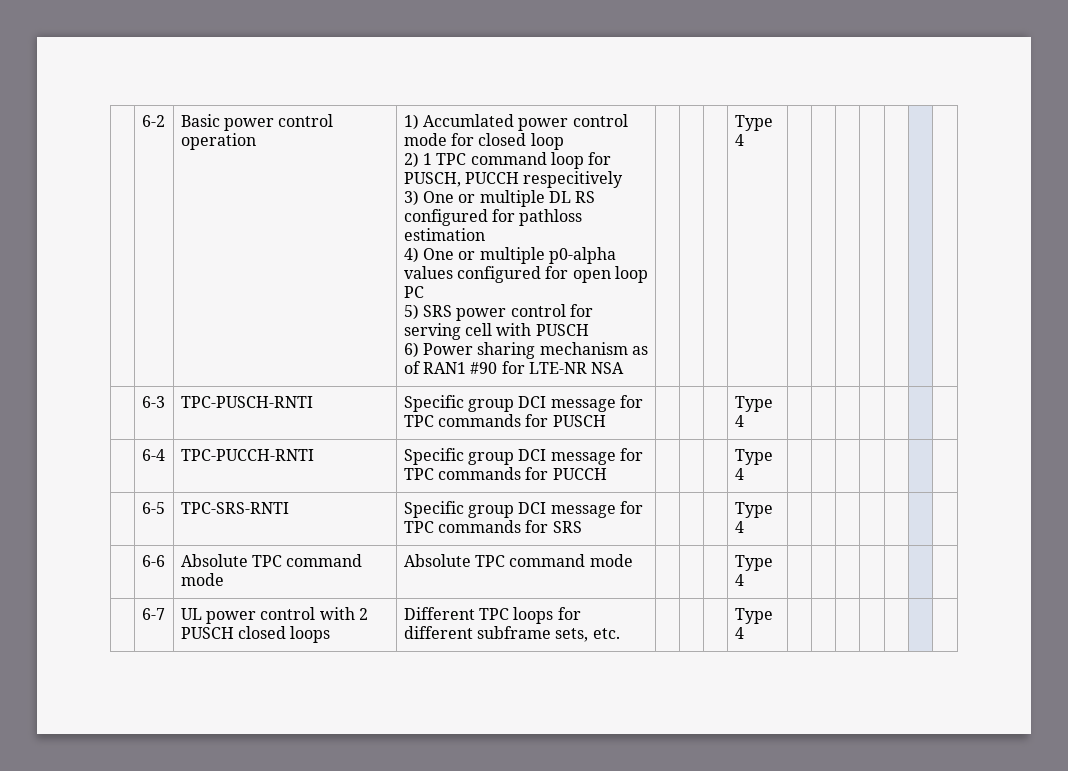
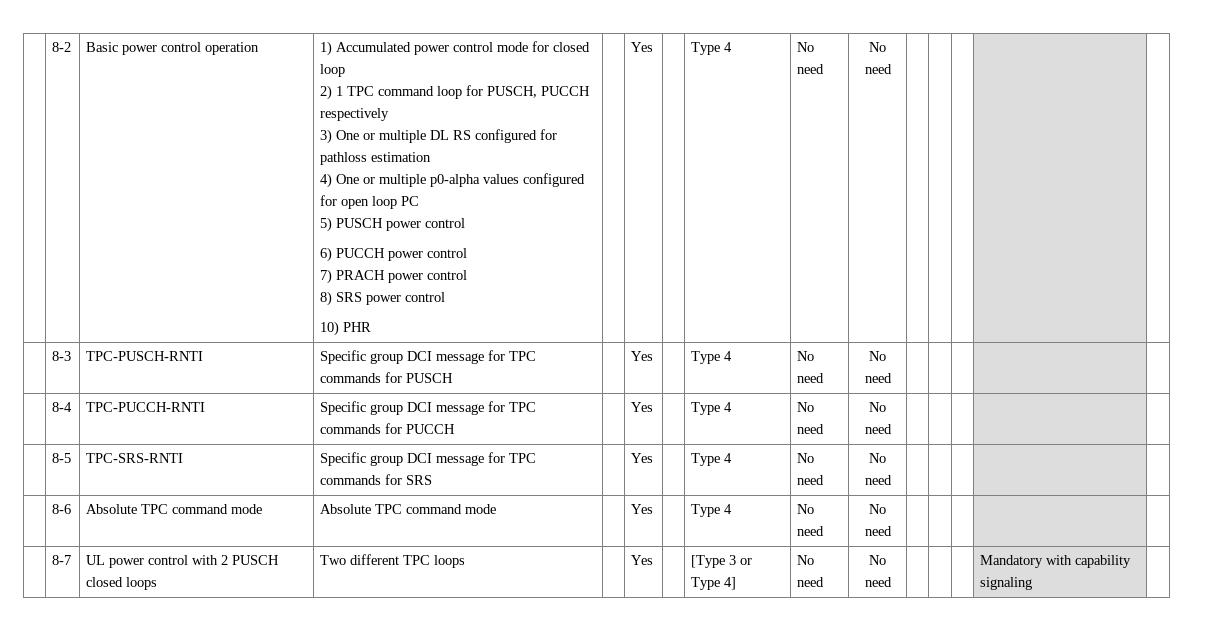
[141,115,165,127] | 6-2 -> [52,42,72,52] | 8-2
[422,114,514,127] Accumlated -> [336,42,412,52] Accumulated
[523,171,624,188] respecitively -> [320,108,390,121] respectively
[422,304,593,321] [403,323,589,340] [403,342,648,359] [403,361,625,374] [734,115,773,131] [734,134,744,146] [141,396,165,408] SRS power control for serving cell with PUSCH // 6) Power sharing mechanism as of RAN1 #90 for LTE-NR NSA | | | | Type 4 | | | | | | | // | 6-3 -> [336,218,466,231] [320,247,468,262] [320,269,468,284] [320,291,446,306] [320,321,372,336] [631,42,654,52] [691,42,733,55] [797,42,815,52] [797,64,825,74] [869,42,886,52] [864,64,892,74] [52,351,72,361] PUSCH power control // 6) PUCCH power control // 7) PRACH power control // 8) SRS power control // 10) PHR | | Yes | | Type 4 | No need | No need | | | | | // | 8-3
[734,396,773,412] [734,415,744,427] [141,449,165,461] | | Type 4 | | | | | | | // | 6-4 -> [631,351,654,361] [691,351,733,364] [797,351,815,361] [797,373,825,383] [869,351,886,361] [864,373,892,383] [52,402,73,412] Yes | | Type 4 | No need | No need | | | | | // | 8-4
[734,449,773,465] [734,468,744,480] [141,502,165,514] | | Type 4 | | | | | | | // | 6-5 -> [631,402,654,412] [691,402,733,415] [797,402,815,412] [797,424,825,434] [869,402,886,412] [864,424,892,434] [52,453,72,463] Yes | | Type 4 | No need | No need | | | | | // | 8-5
[734,502,773,518] [734,521,744,533] [141,555,165,567] | | Type 4 | | | | | | | // | 6-6 -> [631,453,654,463] [691,453,733,466] [797,453,815,463] [797,475,825,485] [869,453,886,463] [864,475,892,485] [52,504,72,514] Yes | | Type 4 | No need | No need | | | | | // | 8-6
[734,555,773,571] [734,574,744,586] [141,608,165,620] | | Type 4 | | | | | | | // | 6-7 -> [631,504,654,514] [691,504,733,517] [797,504,815,514] [797,526,825,536] [869,504,886,514] [864,526,892,536] [52,555,72,565] Yes | | Type 4 | No need | No need | | | | | // | 8-7
[403,607,475,620] Different -> [320,554,400,565] Two different
[557,607,581,620] [403,626,620,642] [734,608,773,624] [734,627,744,639] for different subframe sets, etc. | | | | Type 4 | | | | | | -> [631,555,654,565] [691,555,753,568] [691,577,737,590] [797,555,815,565] [797,577,825,587] [869,555,886,565] [864,577,892,587] [980,555,1132,568] [980,577,1033,590] | | Yes | | [Type 3 or Type 4] | No need | No need | | | | Mandatory with capability signaling

